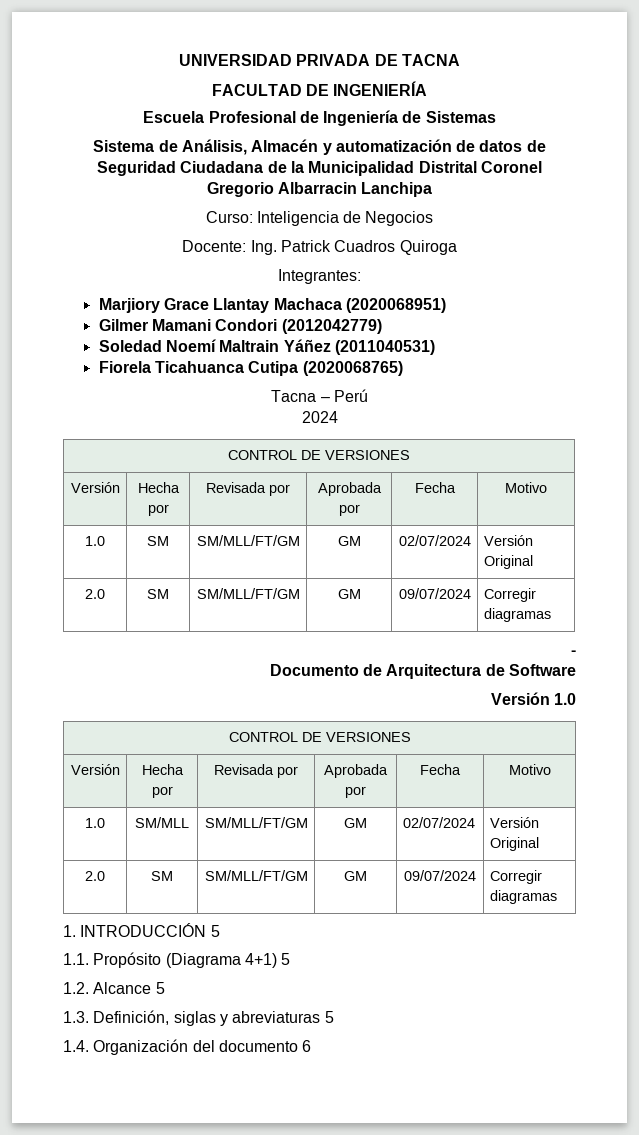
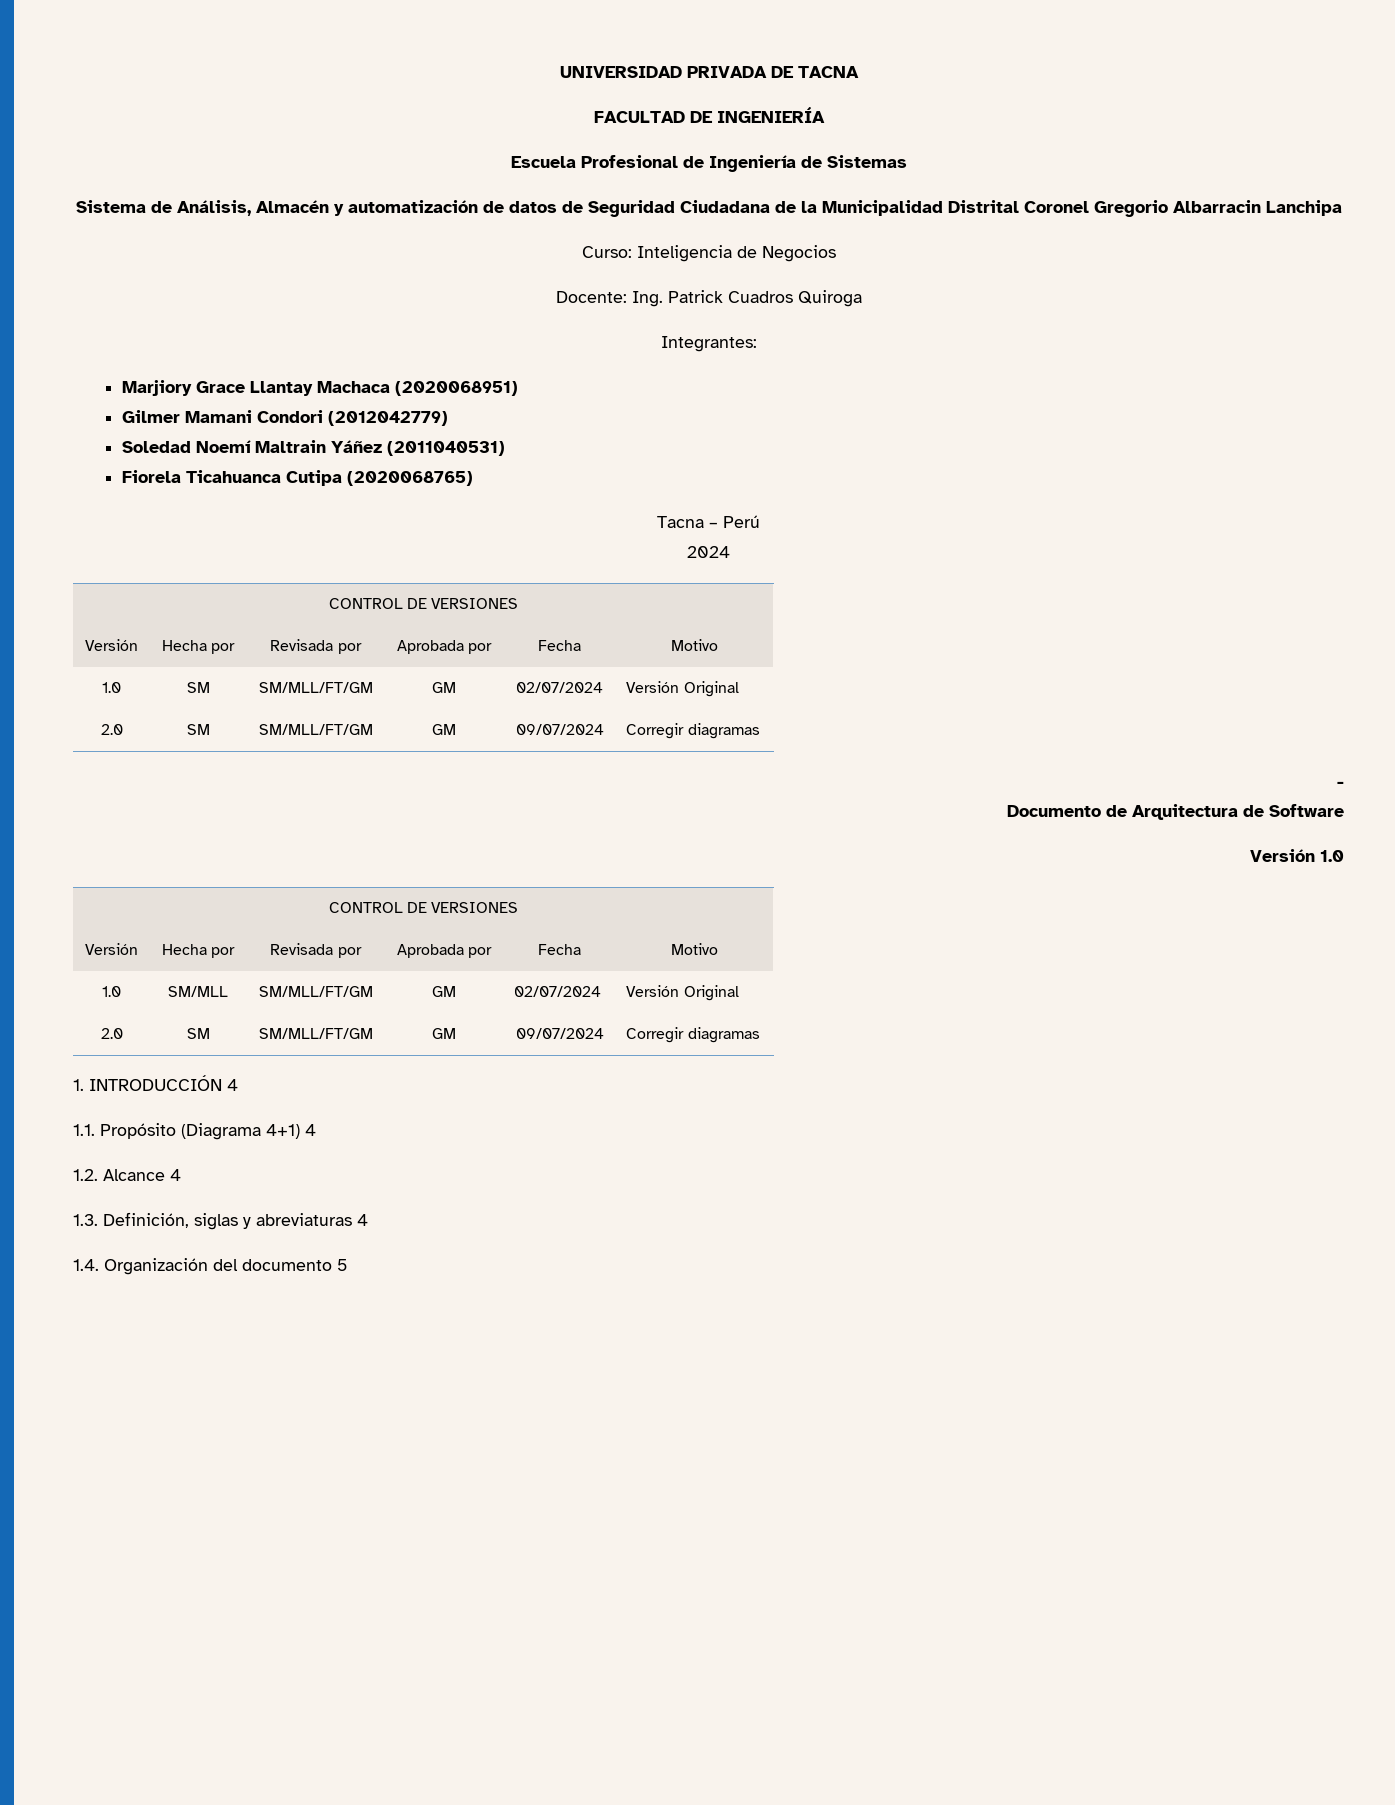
[210,925,220,937] 5 -> [227,1079,238,1091] 4
[281,953,291,965] 5 -> [305,1124,316,1136] 4
[155,982,165,994] 5 -> [170,1169,181,1181] 4
[324,1011,334,1023] 5 -> [357,1214,368,1226] 4
[302,1040,312,1052] 6 -> [337,1259,348,1271] 5

